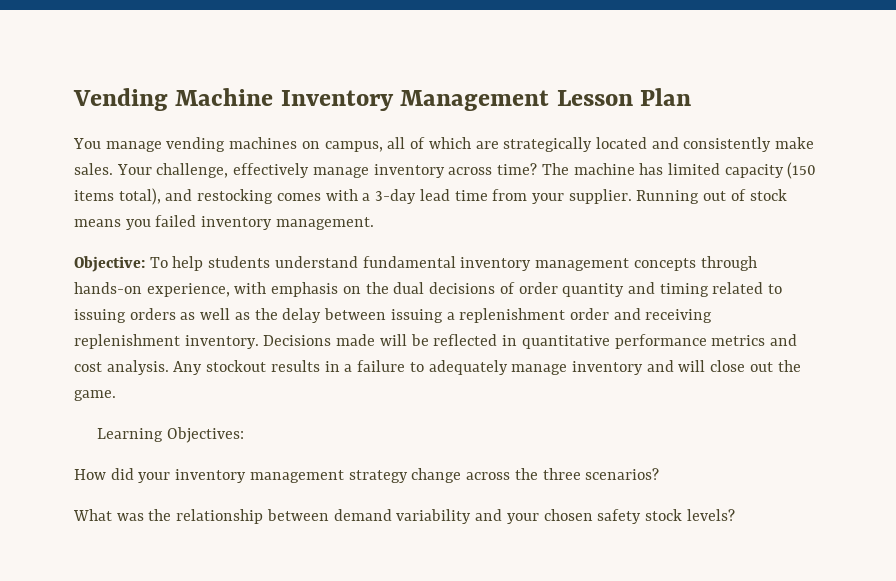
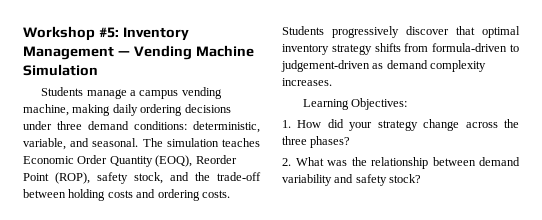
[73,88,692,111] [73,137,815,152] [74,162,817,179] [74,188,787,205] [74,215,374,230] [74,256,757,272] [74,282,783,297] [74,308,713,323] [74,334,797,349] [74,360,801,375] [74,390,116,401] Vending Machine Inventory Management Lesson Plan // You manage vending machines on campus, all of which are strategically located and consistently make sales. Your challenge, effectively manage inventory across time? The machine has limited capacity (150 items total), and restocking comes with a 3-day lead time from your supplier. Running out of stock means you failed inventory management. // Objective: To help students understand fundamental inventory management concepts through hands-on experience, with emphasis on the dual decisions of order quantity and timing related to issuing orders as well as the delay between issuing a replenishment order and receiving replenishment inventory. Decisions made will be reflected in quantitative performance metrics and cost analysis. Any stockout results in a failure to adequately manage inventory and will close out the game. -> [23,26,189,41] [23,45,254,60] [23,64,98,76] [41,87,222,99] [23,104,231,116] [23,121,260,133] [23,138,260,150] [23,155,237,167] [23,172,261,184] [23,189,230,201] [282,26,520,38] [282,43,519,55] [281,60,487,72] [282,78,332,86] Workshop #5: Inventory Management — Vending Machine Simulation // Students manage a campus vending machine, making daily ordering decisions under three demand conditions: deterministic, variable, and seasonal. The simulation teaches Economic Order Quantity (EOQ), Reorder Point (ROP), safety stock, and the trade-off between holding costs and ordering costs. Students progressively discover that optimal inventory strategy shifts from formula-driven to judgement-driven as demand complexity increases.
(244, 435) none -> [282,120,291,128] 1.
[175,469,344,483] inventory management -> (373, 126) none
[585,468,660,480] scenarios? // -> [310,136,351,148] [282,158,291,166] phases? // 2.
[506,509,735,524] your chosen safety stock levels? -> [355,174,422,186] safety stock?

